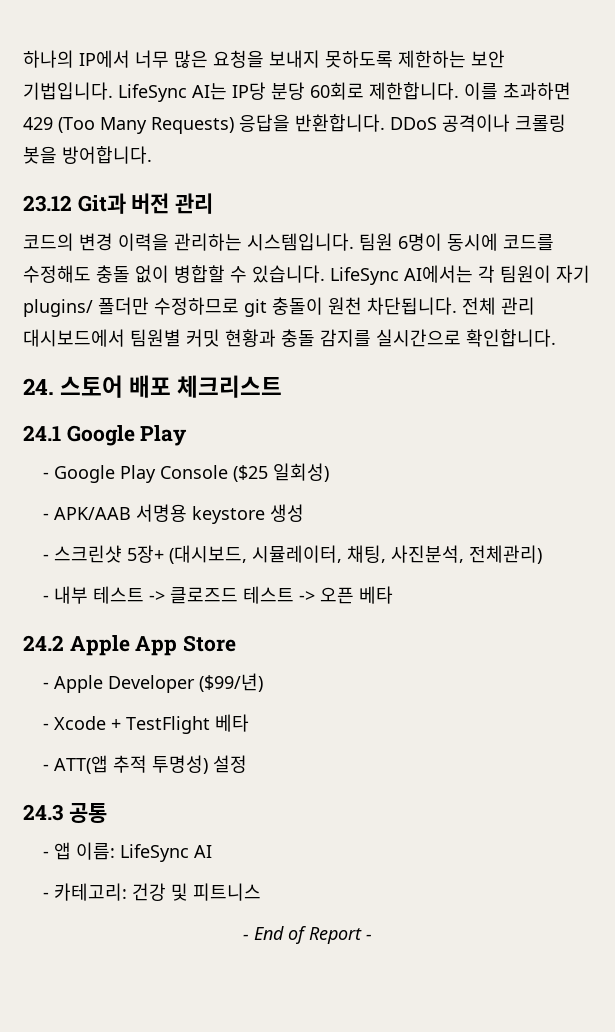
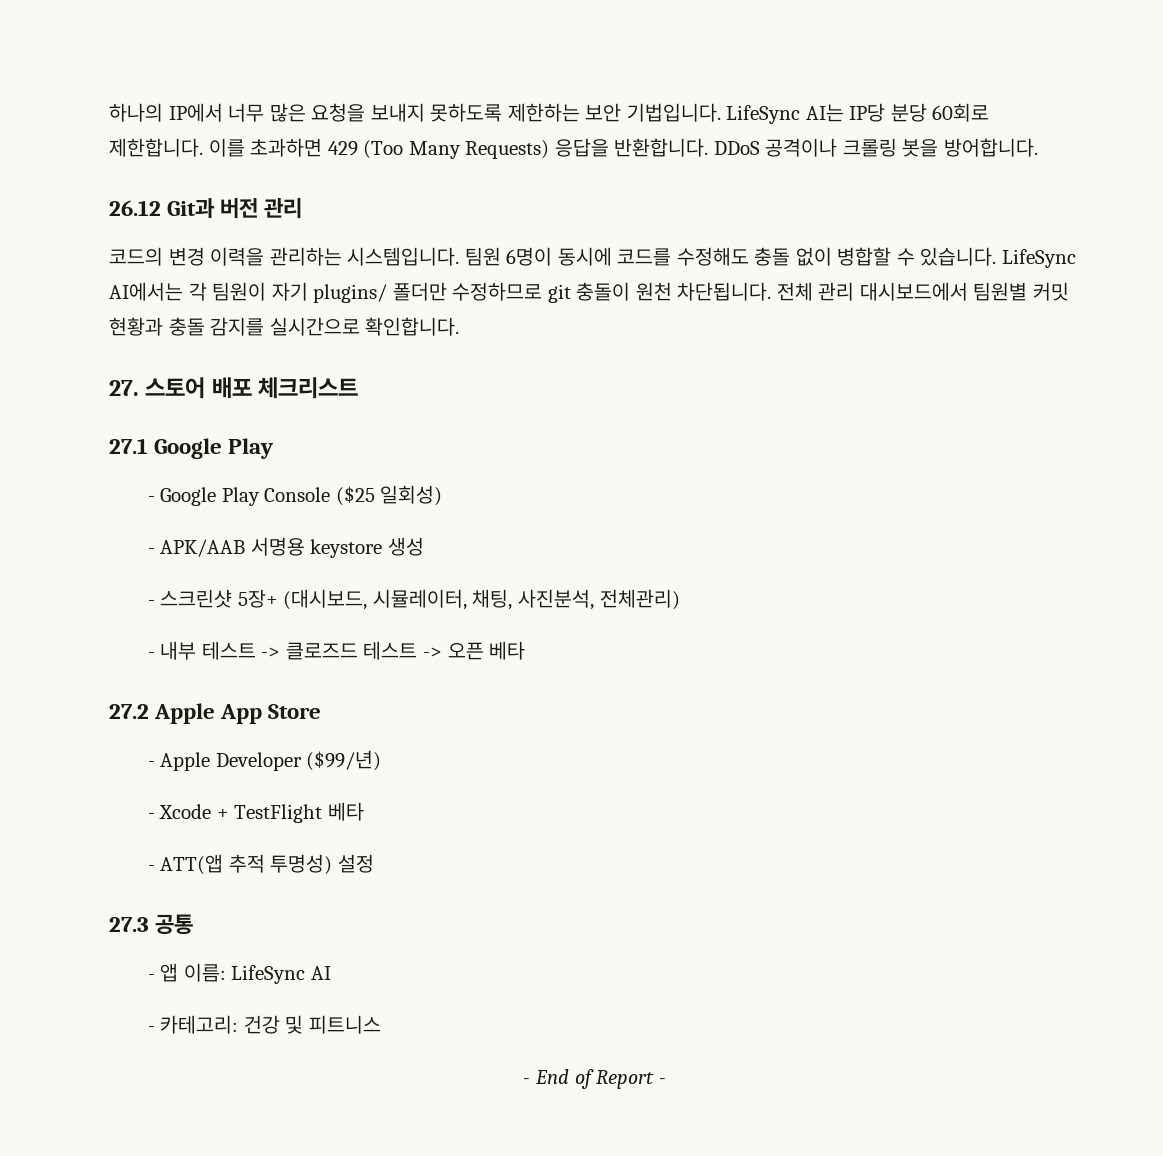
[23,195,72,212] 23.12 -> [109,200,161,216] 26.12
[23,378,54,395] 24. -> [109,380,139,396] 27.
[23,425,61,441] 24.1 -> [109,438,148,454] 27.1
[23,635,64,651] 24.2 -> [109,704,149,719] 27.2
[23,804,63,821] 24.3 -> [109,917,149,932] 27.3

